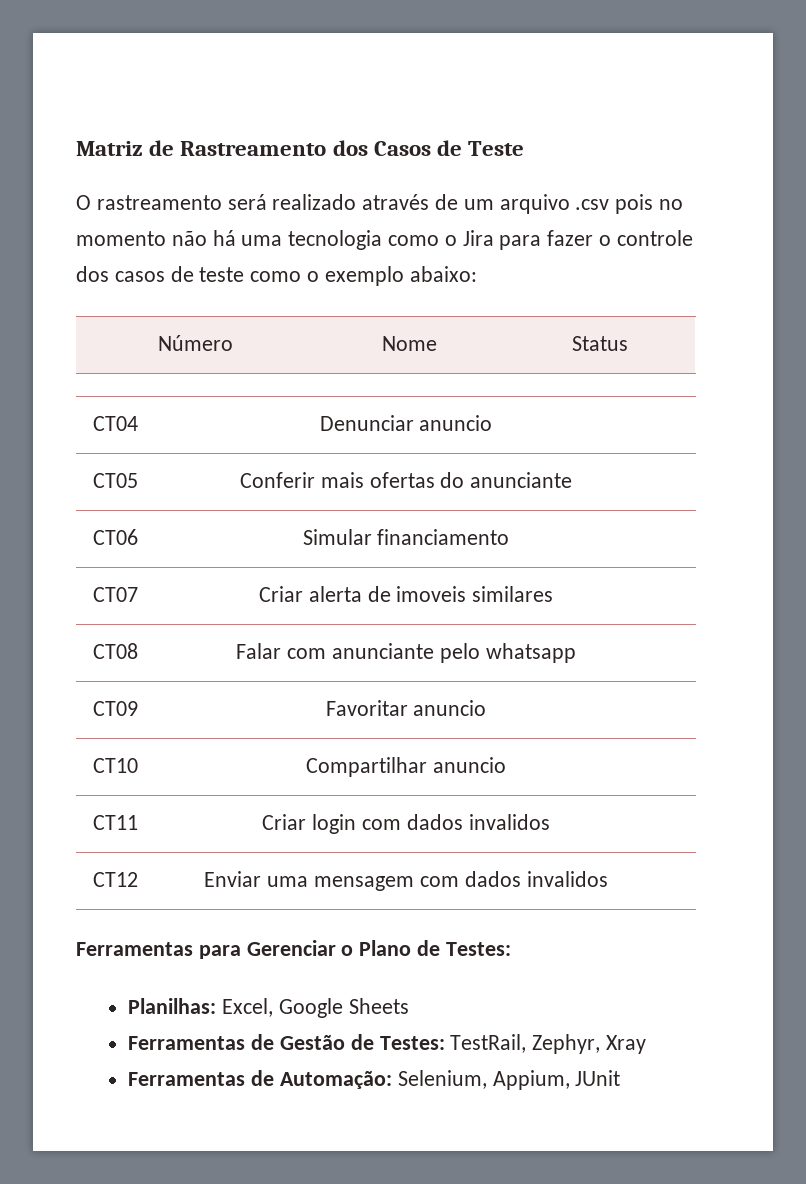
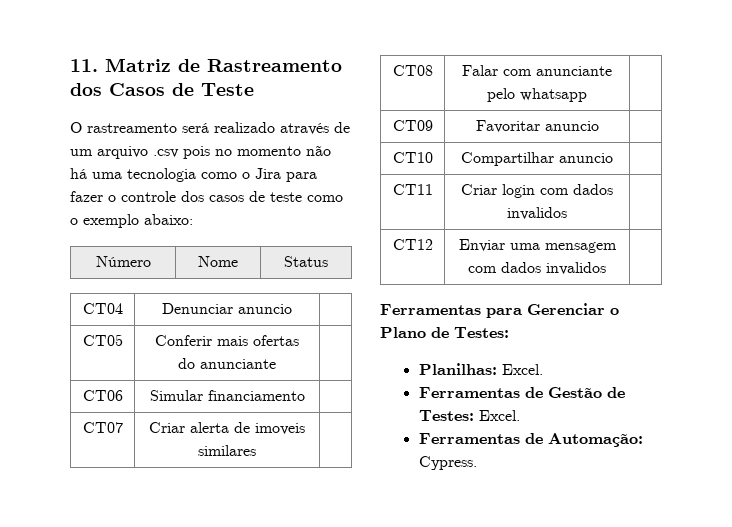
(76, 148) none -> [70,59,98,72] 11.
[222,998,409,1018] Excel, Google Sheets -> [501,364,543,375] Excel.
[450,1034,646,1054] TestRail, Zephyr, Xray -> [478,410,520,421] Excel.
[397,1070,621,1090] Selenium, Appium, JUnit -> [418,456,477,470] Cypress.

